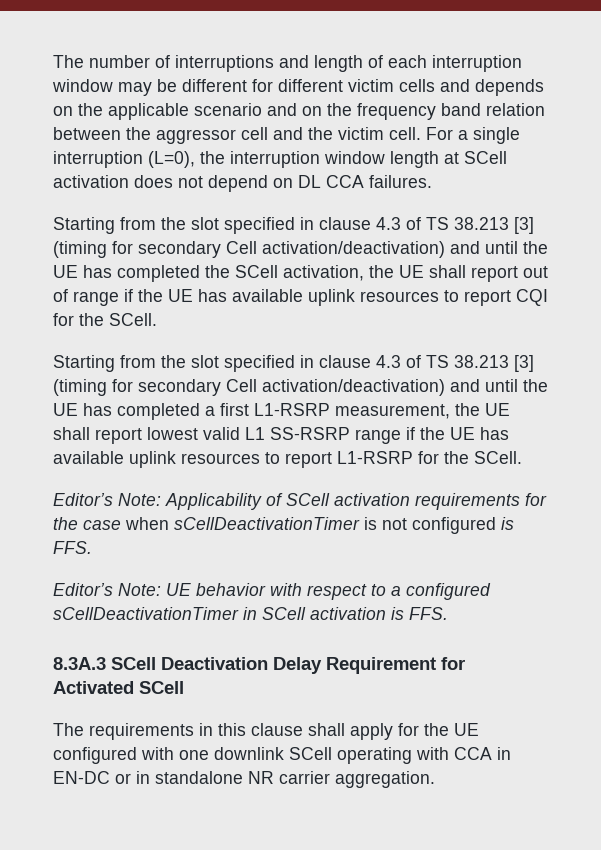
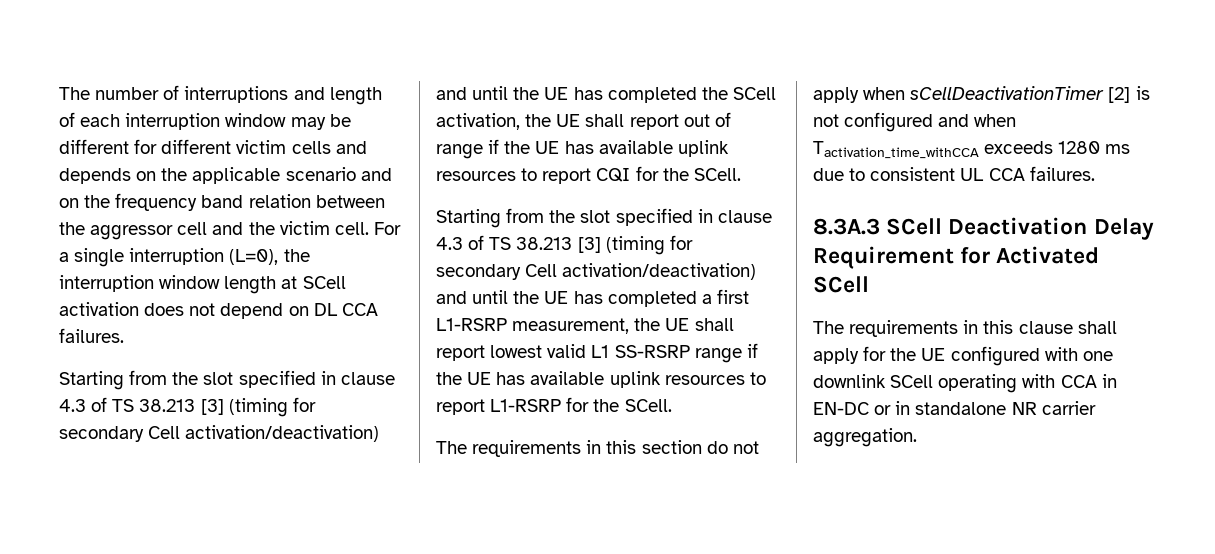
[53,493,547,510] [53,517,121,530] Editor’s Note: Applicability of SCell activation requirements for the case -> [436,440,759,457] [813,87,859,103] The requirements in this section do not apply
(360, 523) none -> [1108,87,1131,103] [2]
[501,517,514,530] [53,541,92,554] [53,583,491,600] [53,607,448,620] is FFS. // Editor’s Note: UE behavior with respect to a configured sCellDeactivationTimer in SCell activation is FFS. -> [938,114,1017,127] [813,141,1131,159] [813,166,1095,181] and when Tactivation_time_withCCA exceeds 1280 ms due to consistent UL CCA failures.

